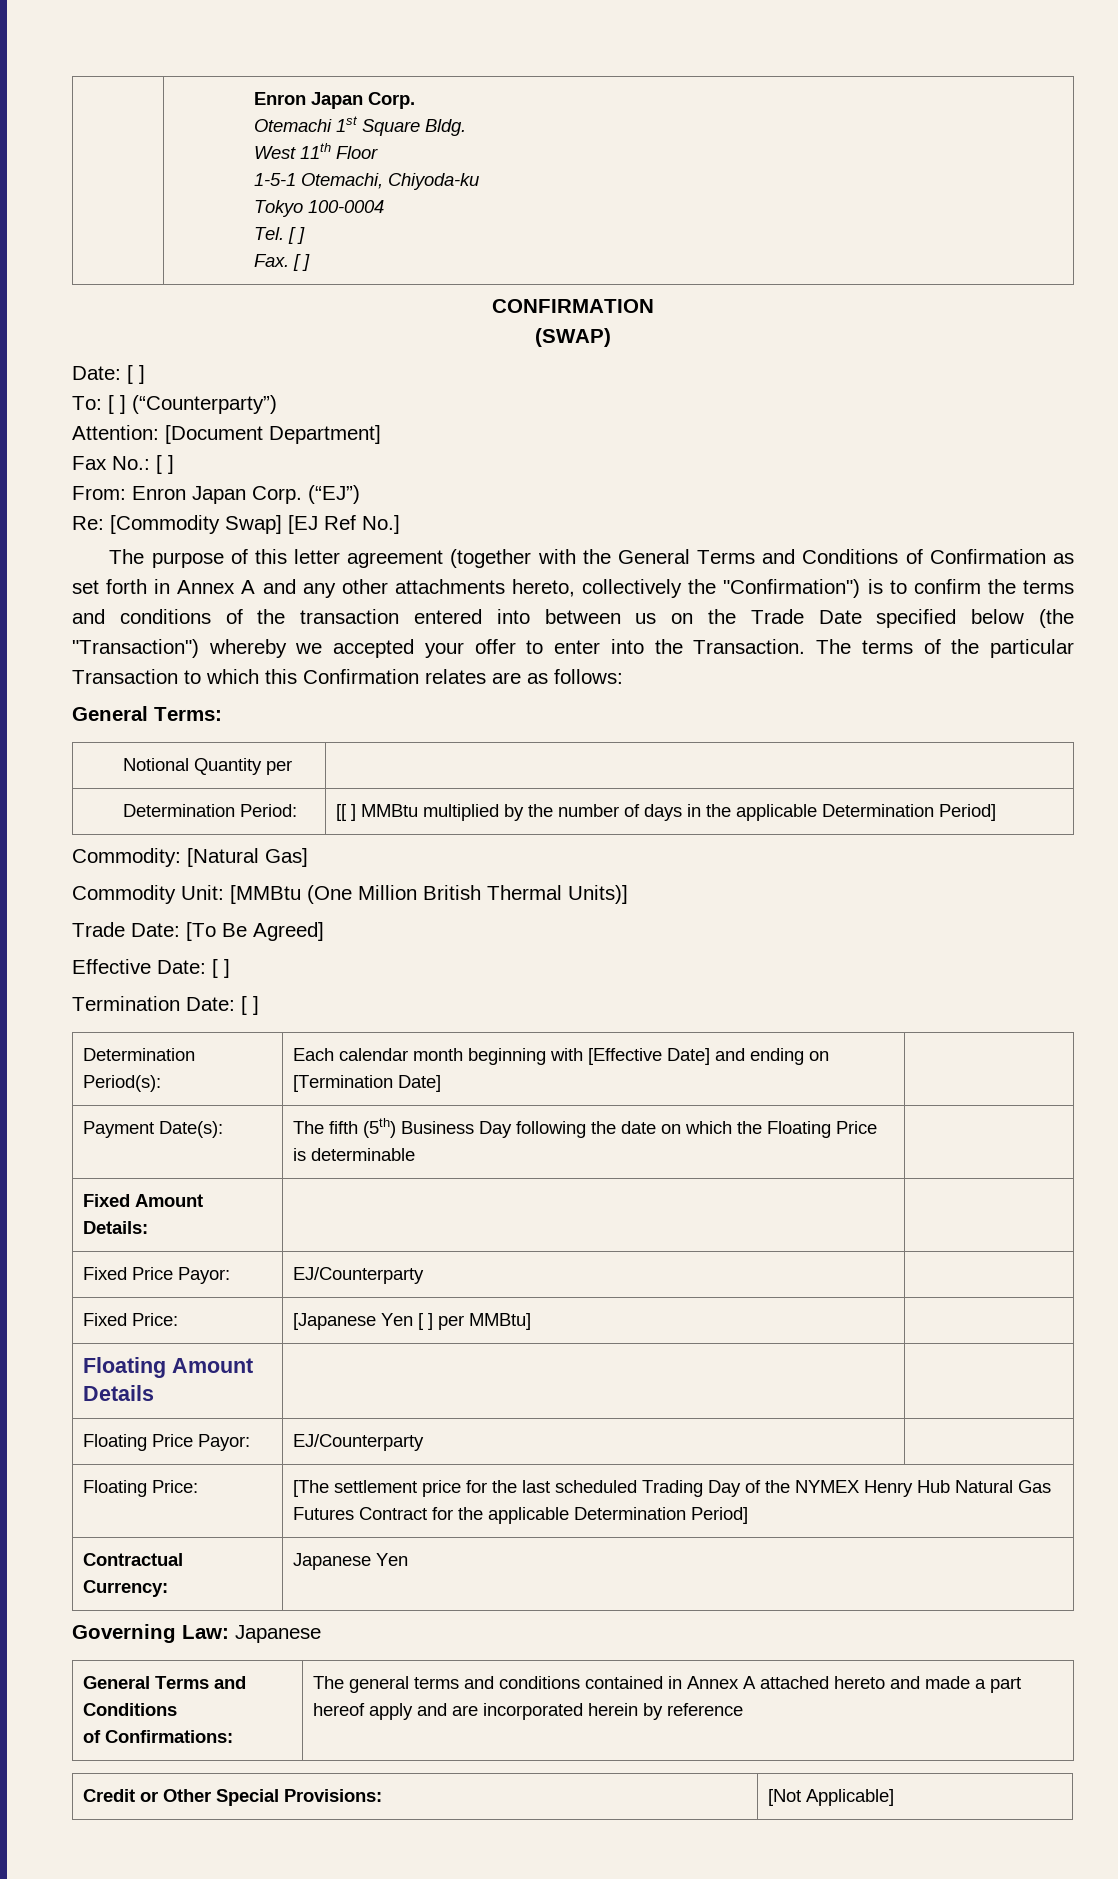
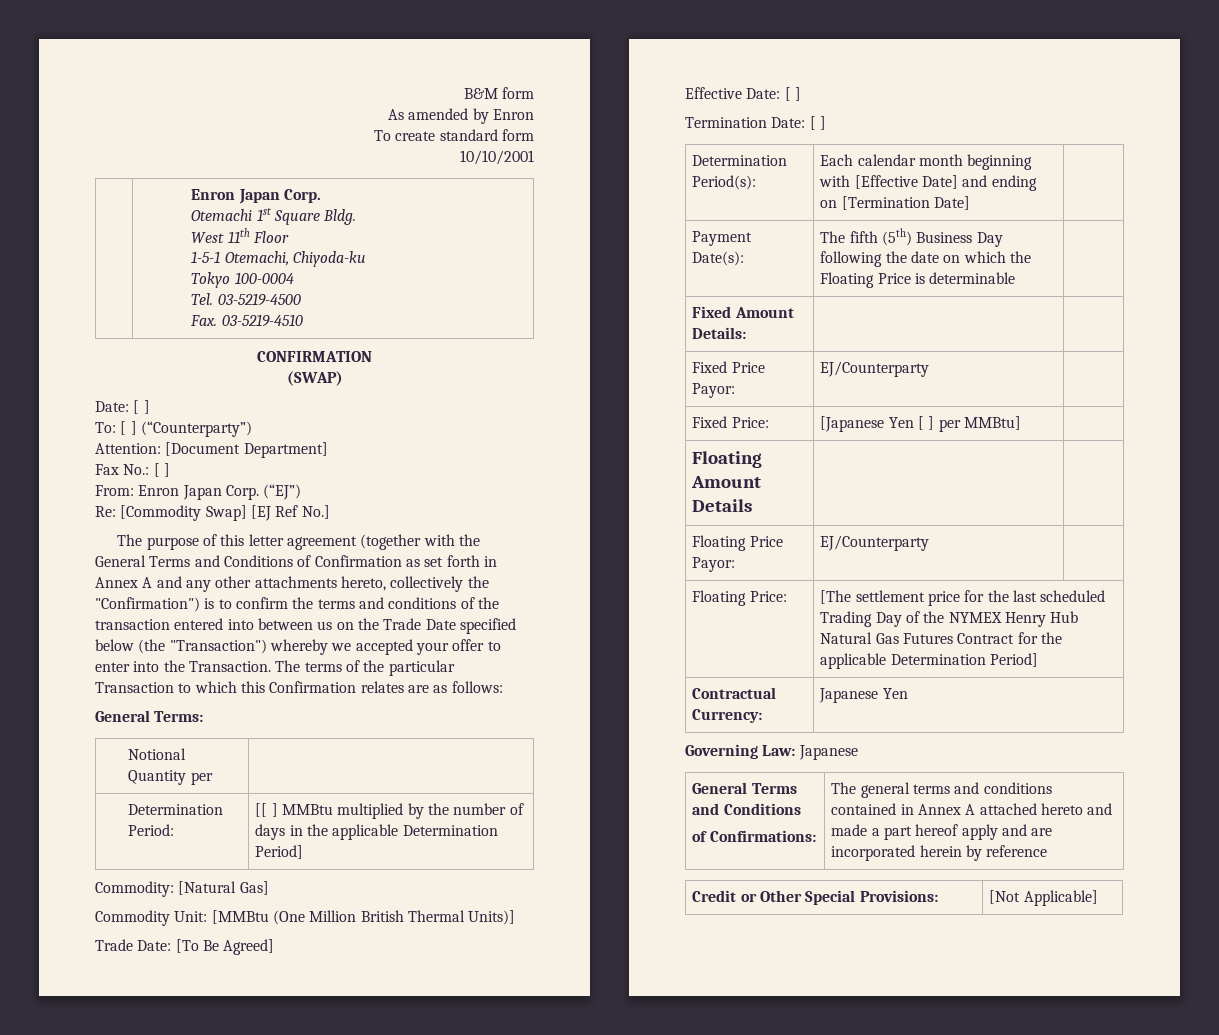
(253, 98) none -> [463,87,534,99] [388,108,534,124] [374,129,534,141] [460,150,534,165] B&M form // As amended by Enron // To create standard form // 10/10/2001 //
[287,227,305,244] [ ] -> [217,293,301,306] 03-5219-4500
[292,254,310,271] [ ] -> [221,314,303,327] 03-5219-4510

